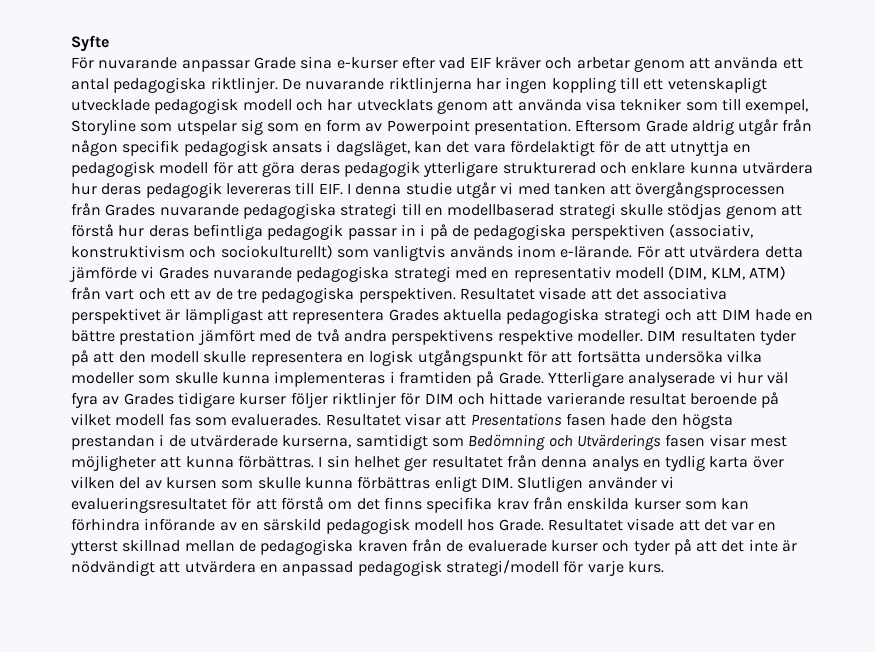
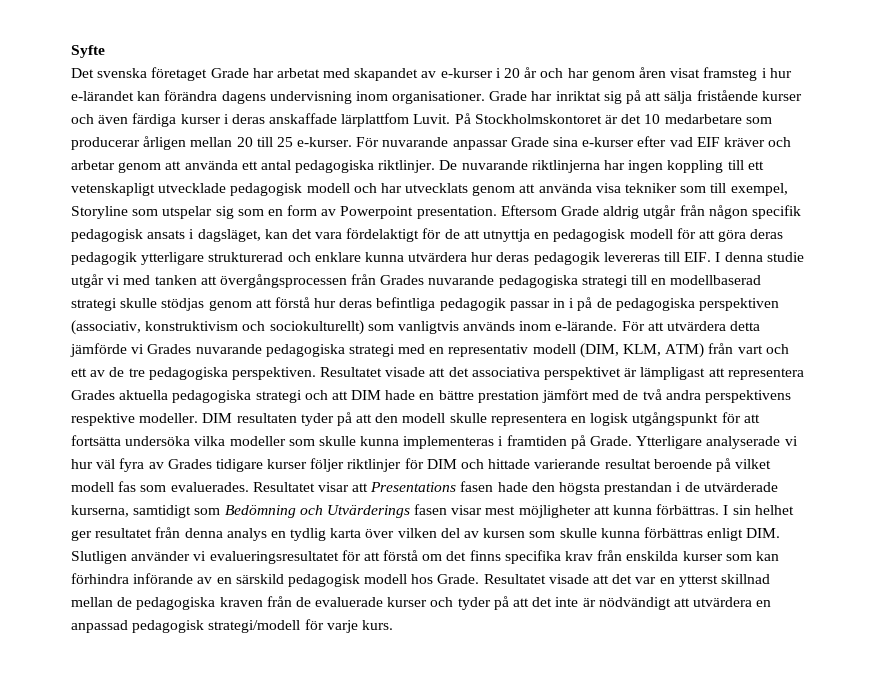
(109, 43) none -> [71,67,792,81] [71,90,802,104] [71,113,772,127] [71,136,353,150] Det svenska företaget Grade har arbetat med skapandet av e-kurser i 20 år och har genom åren visat framsteg i hur e-lärandet kan förändra dagens undervisning inom organisationer. Grade har inriktat sig på att sälja fristående kurser och även färdiga kurser i deras anskaffade lärplattfom Luvit. På Stockholmskontoret är det 10 medarbetare som producerar årligen mellan 20 till 25 e-kurser.

